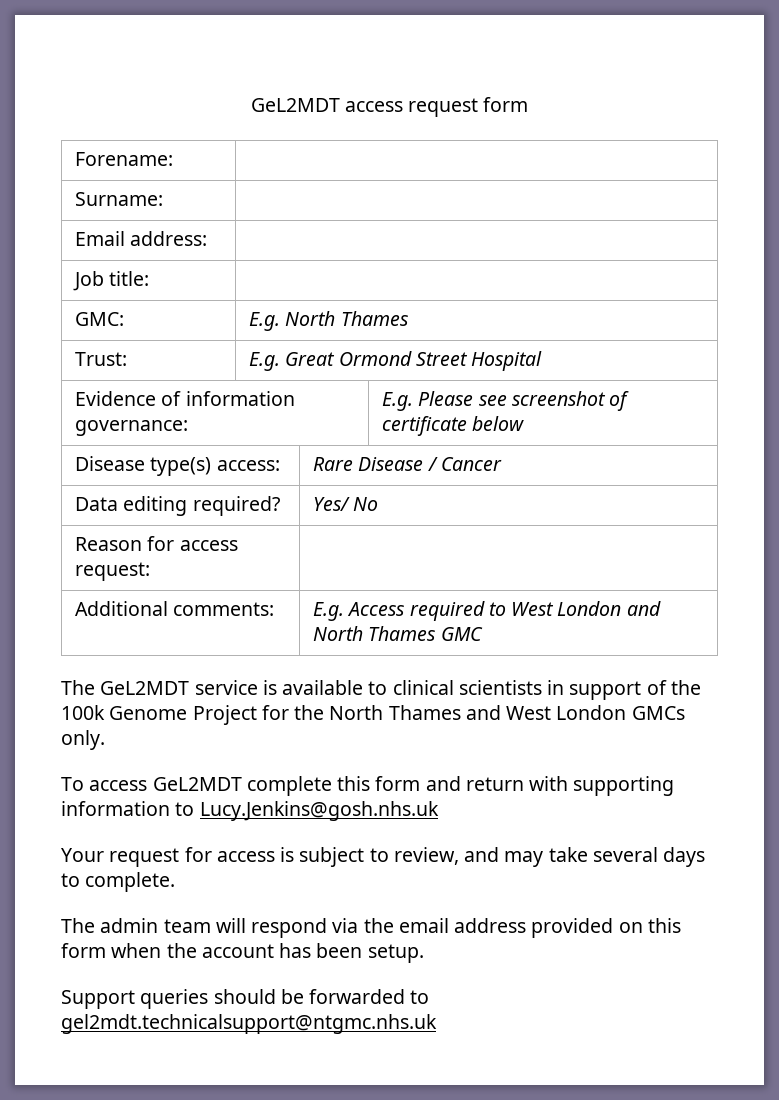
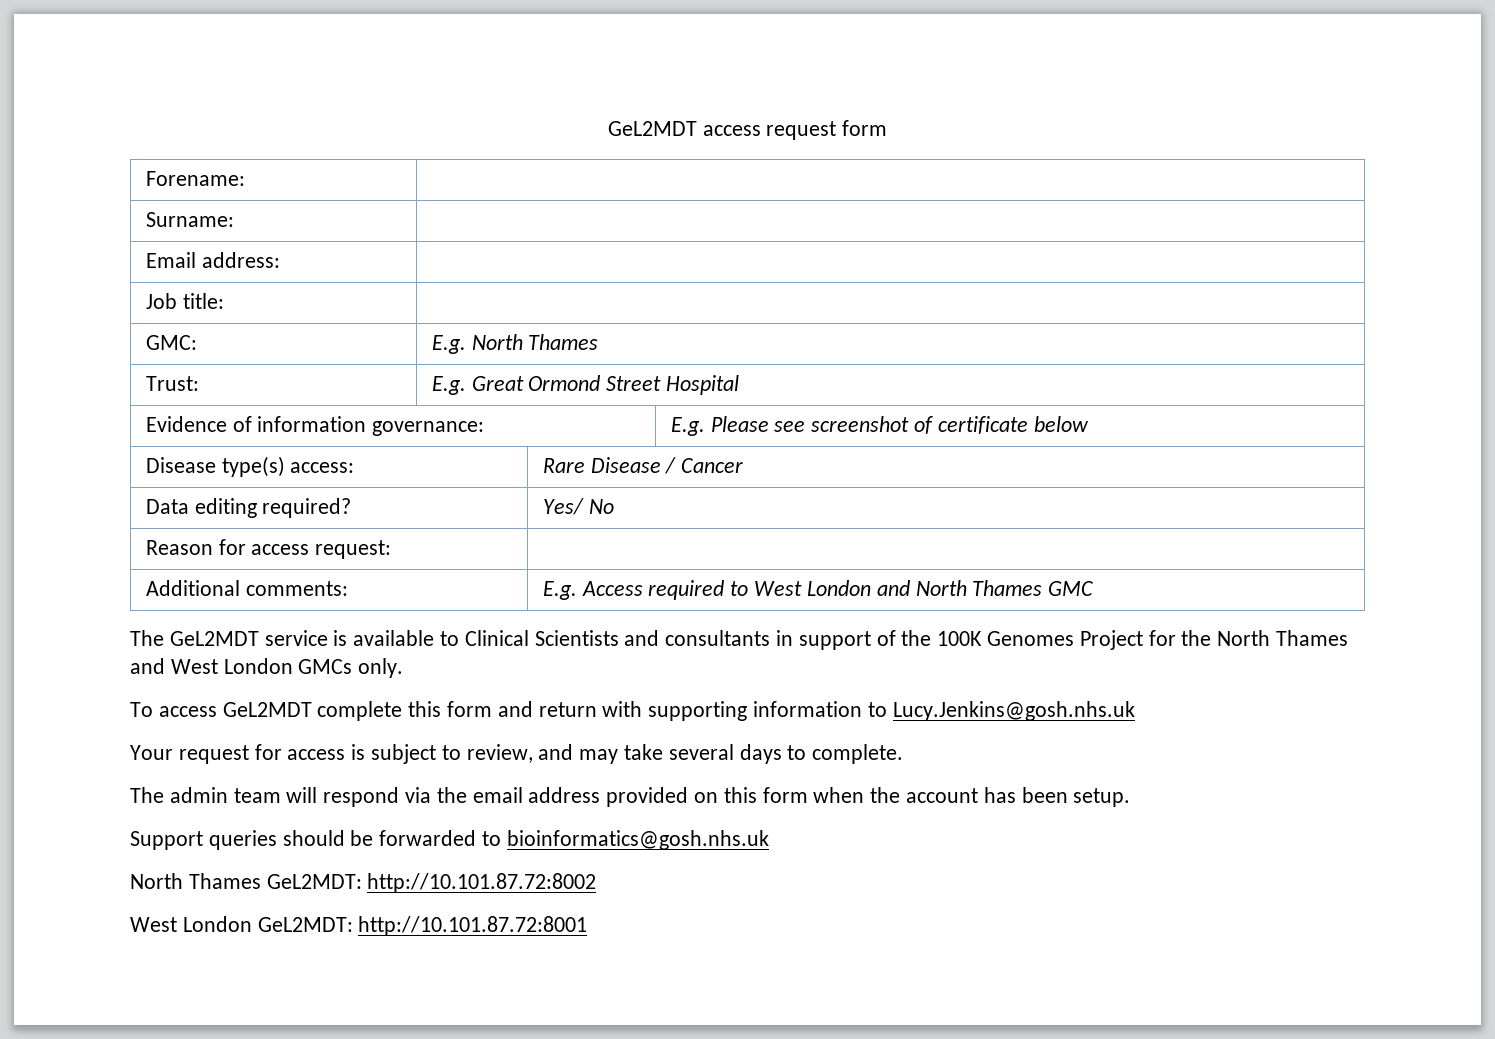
[392,680,542,695] clinical scientists -> [464,630,771,646] Clinical Scientists and consultants
[61,705,188,720] 100k Genome -> [937,631,1075,646] 100K Genomes
[61,1014,437,1034] gel2mdt.technicalsupport@ntgmc.nhs.uk -> [506,830,769,850] [130,873,597,893] [130,916,588,936] bioinformatics@gosh.nhs.uk // North Thames GeL2MDT: http://10.101.87.72:8002 // West London GeL2MDT: http://10.101.87.72:8001

